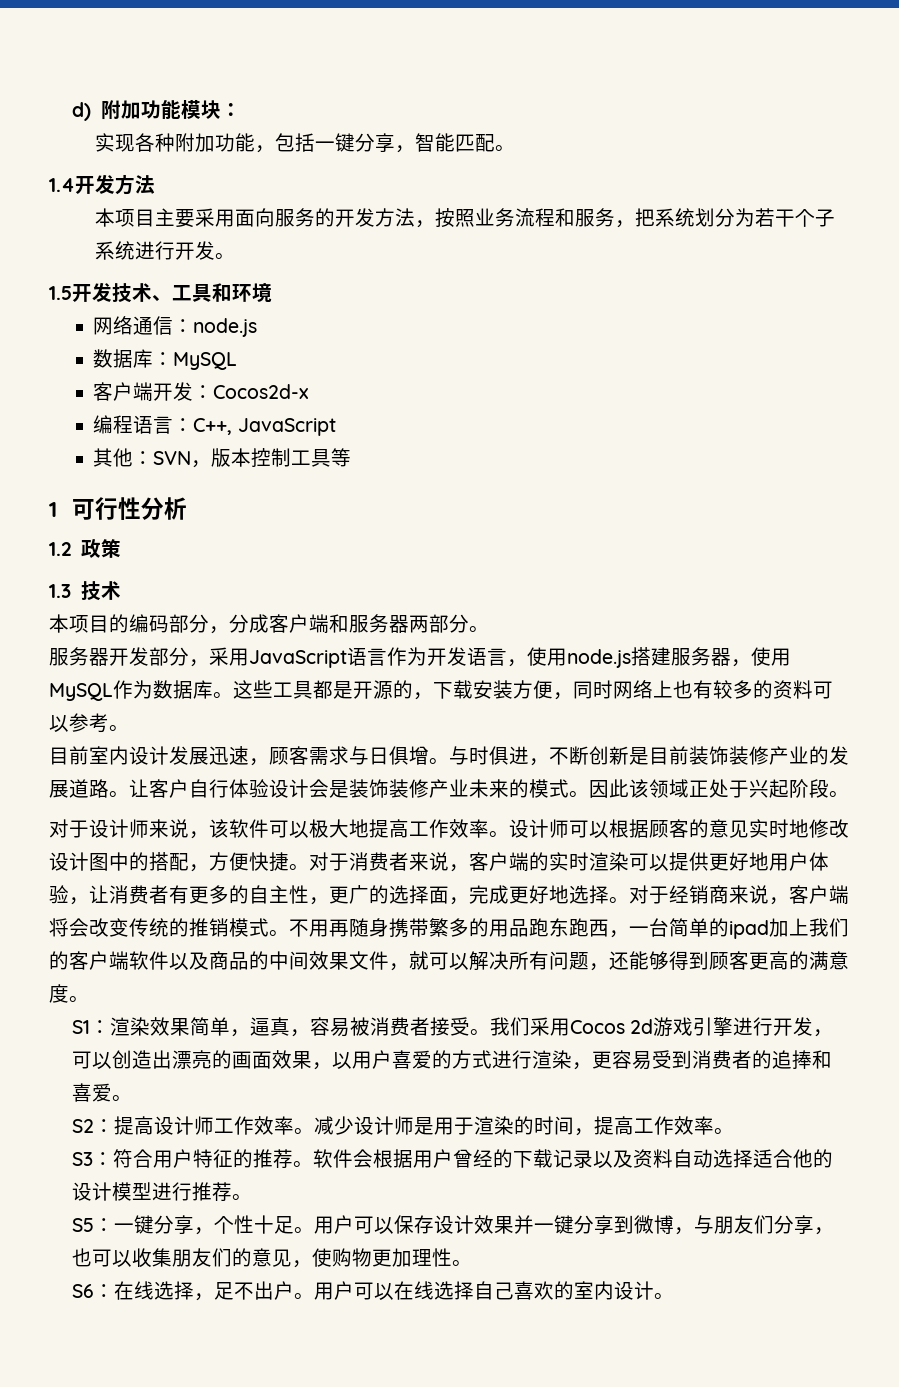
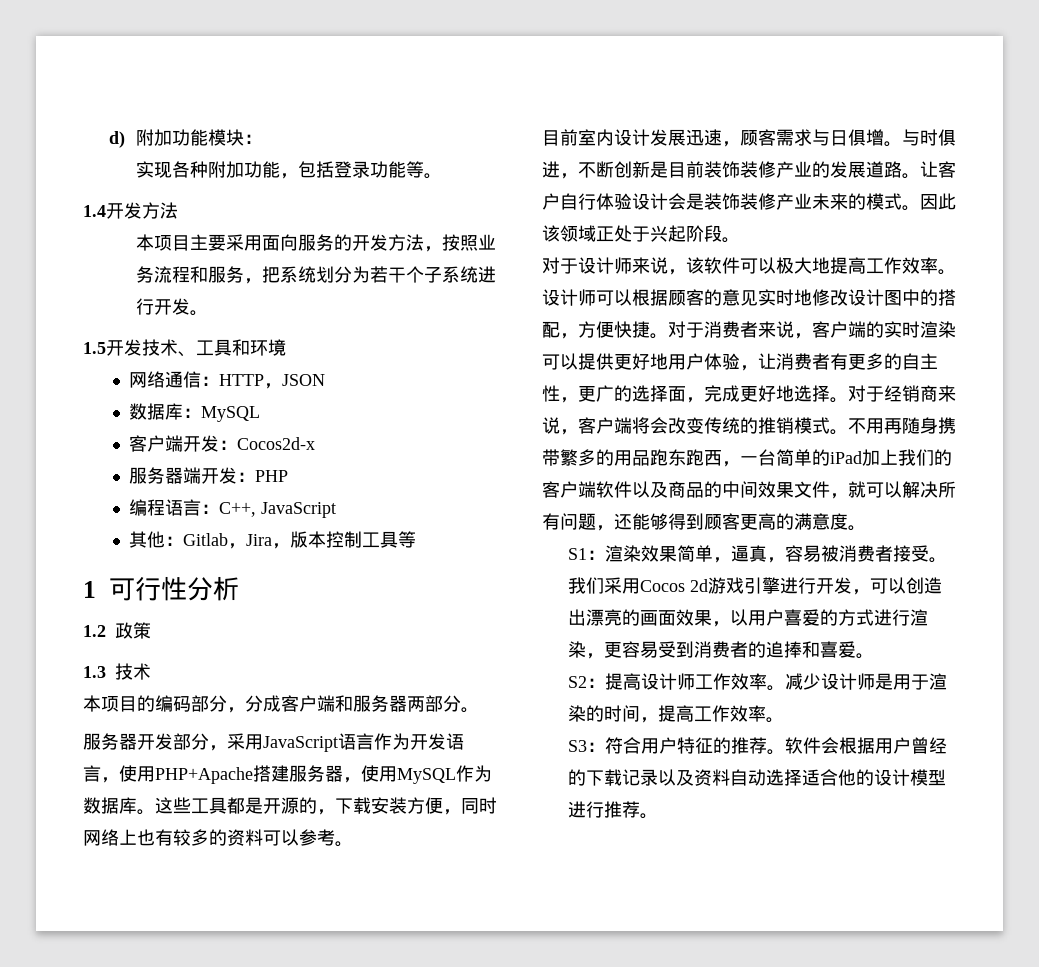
[314,133,495,153] 一键分享，智能匹配 -> [333,161,424,178] 登录功能等
[193,318,258,337] node.js -> [219,374,326,389] HTTP，JSON
(310, 391) none -> [129,467,289,484] // 服务器端开发：PHP
[153,451,192,465] SVN -> [183,533,273,549] Gitlab，Jira
[567,649,631,668] node.js -> [155,767,253,784] PHP+Apache
[729,920,769,939] ipad -> [830,451,862,464] iPad
[71,1215,834,1235] [71,1248,472,1268] [71,1281,674,1301] // S5：一键分享，个性十足。用户可以保存设计效果并一键分享到微博，与朋友们分享，也可以收集朋友们的意见，使购物更加理性。 // S6：在线选择，足不出户。用户可以在线选择自己喜欢的室内设计。 -> (659, 816) none

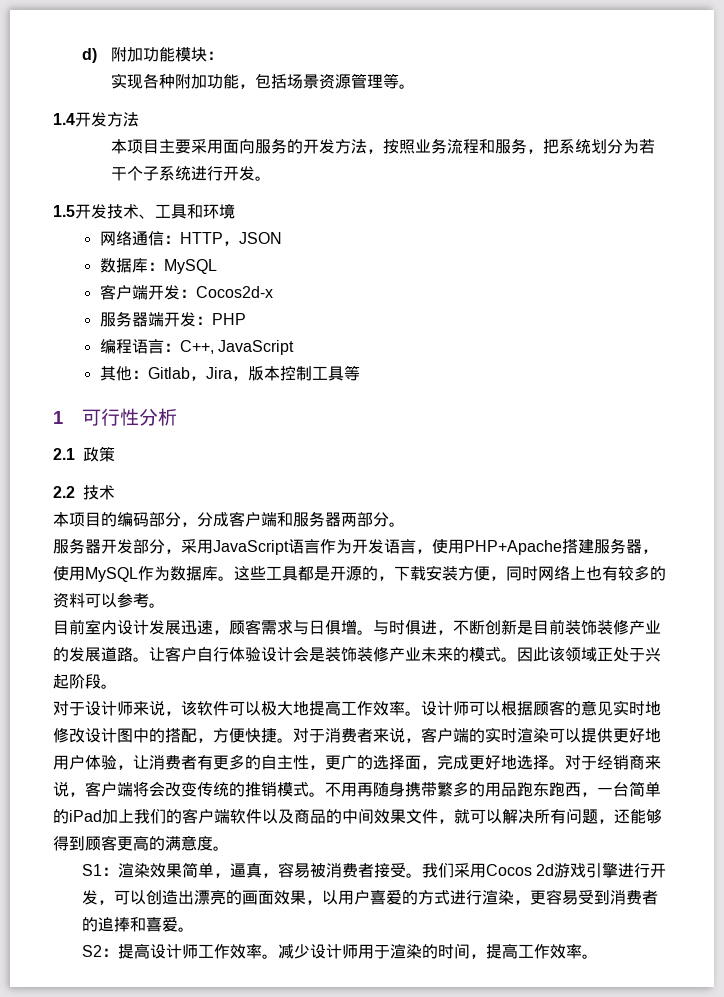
[333,161,406,178] 登录功能 -> [287,73,384,89] 场景资源管理
[83,625,106,637] 1.2 -> [53,448,75,460] 2.1
[83,666,106,678] 1.3 -> [53,486,75,498] 2.2
[875,673,894,690] 是 -> (359, 951) none
[568,737,948,755] [568,769,947,786] [568,801,659,819] // S3：符合用户特征的推荐。软件会根据用户曾经的下载记录以及资料自动选择适合他的设计模型进行推荐。 -> (599, 956) none

